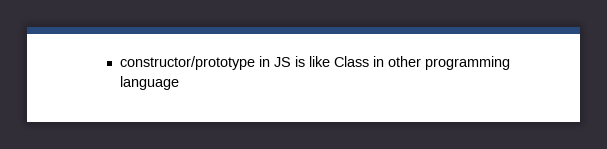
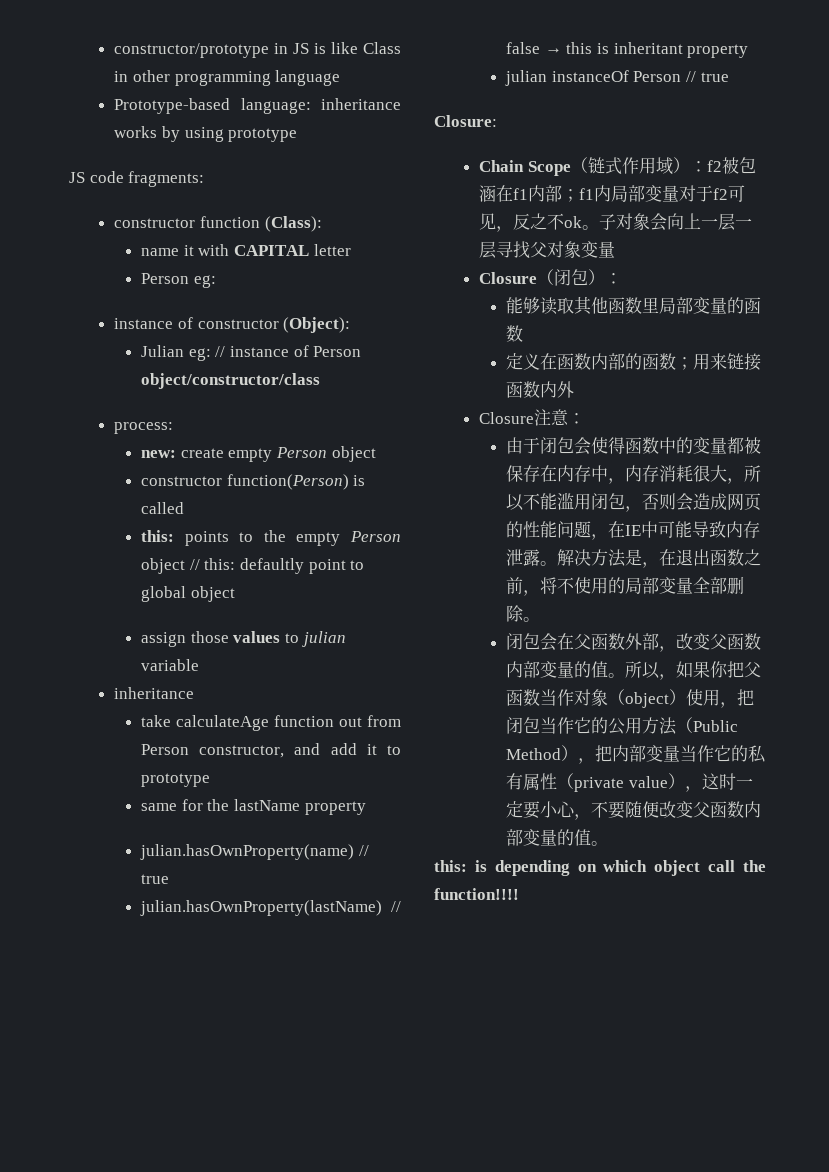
(180, 83) none -> [114,98,401,114] [114,126,298,142] [69,171,205,187] [114,216,322,232] [141,244,351,256] [141,273,216,288] [114,317,351,333] [141,345,362,361] [141,373,321,389] [114,422,174,434] [141,446,376,462] [141,474,366,490] [141,502,185,514] [141,530,402,546] [141,558,365,574] [141,586,235,602] [141,631,346,647] [141,659,200,671] [114,687,195,699] [141,715,401,731] [141,743,401,758] [141,773,211,787] [141,799,366,815] [140,844,369,860] [141,874,170,884] [140,900,401,916] [506,42,749,58] [505,70,729,86] [434,115,497,127] [479,157,757,176] [479,185,746,202] [479,213,753,232] [479,241,616,259] [479,269,623,286] [506,296,762,315] [506,325,524,342] [506,353,762,371] [506,381,575,398] [479,409,586,426] [506,437,762,455] [506,465,762,484] [506,492,762,512] [506,521,761,540] [506,549,762,568] [506,576,745,596] [506,605,541,622] [506,633,762,652] [506,661,762,680] [506,689,755,708] [506,717,739,735] [506,745,767,764] [506,773,753,792] [506,801,762,820] [506,829,609,846] [434,860,766,876] [434,888,519,900] // Prototype-based language: inheritance works by using prototype // JS code fragments: // constructor function (Class): // name it with CAPITAL letter // Person eg: // instance of constructor (Object): // Julian eg: // instance of Person object/constructor/class // process: // new: create empty Person object // constructor function(Person) is called // this: points to the empty Person object // this: defaultly point to global object // assign those values to julian variable // inheritance // take calculateAge function out from Person constructor, and add it to prototype // same for the lastName property // julian.hasOwnProperty(name) // true // julian.hasOwnProperty(lastName) // false → this is inheritant property // julian instanceOf Person // true // Closure: // Chain Scope（链式作用域）：f2被包涵在f1内部；f1内局部变量对于f2可见，反之不ok。子对象会向上一层一层寻找父对象变量 // Closure（闭包）： // 能够读取其他函数里局部变量的函数 // 定义在函数内部的函数；用来链接函数内外 // Closure注意： // 由于闭包会使得函数中的变量都被保存在内存中，内存消耗很大，所以不能滥用闭包，否则会造成网页的性能问题，在IE中可能导致内存泄露。解决方法是，在退出函数之前，将不使用的局部变量全部删除。 // 闭包会在父函数外部，改变父函数内部变量的值。所以，如果你把父函数当作对象（object）使用，把闭包当作它的公用方法（Public Method），把内部变量当作它的私有属性（private value），这时一定要小心，不要随便改变父函数内部变量的值。 // this: is depending on which object call the function!!!!

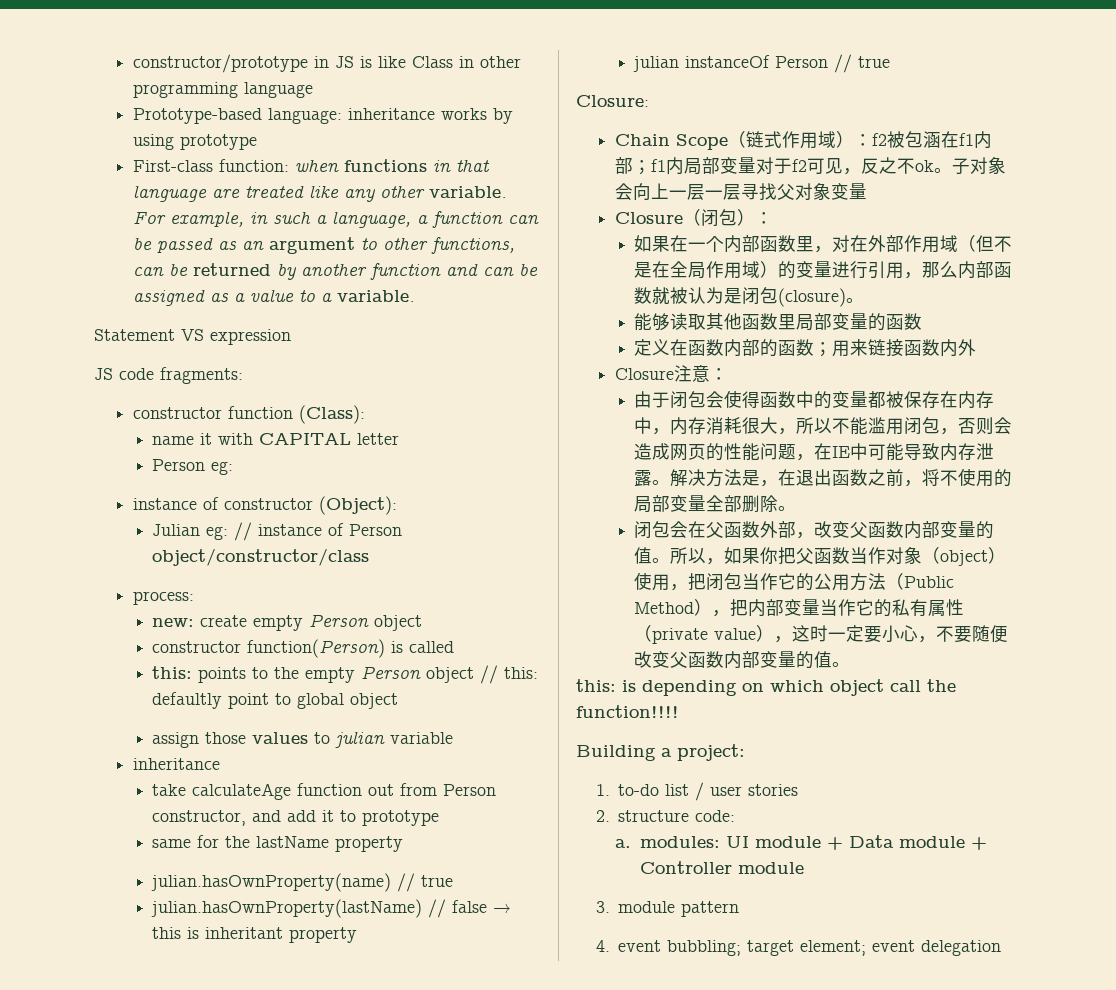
(298, 135) none -> [132,159,490,172] [132,185,507,202] [132,211,539,228] [132,237,515,254] [132,263,538,280] [132,289,415,306] [94,329,291,345] // First-class function: when functions in that language are treated like any other variable. For example, in such a language, a function can be passed as an argument to other functions, can be returned by another function and can be assigned as a value to a variable. // Statement VS expression
(623, 278) none -> [634,235,1013,253] [634,261,1013,279] [634,287,865,307] // 如果在一个内部函数里，对在外部作用域（但不是在全局作用域）的变量进行引用，那么内部函数就被认为是闭包(closure)。
(519, 894) none -> [576,744,745,761] [595,782,799,801] [595,810,736,822] [615,835,987,850] [639,861,804,874] [595,901,740,917] [595,940,1002,956] // Building a project: // 1. to-do list / user stories // 2. structure code: // a. modules: UI module + Data module + Controller module // 3. module pattern // 4. event bubbling; target element; event delegation

